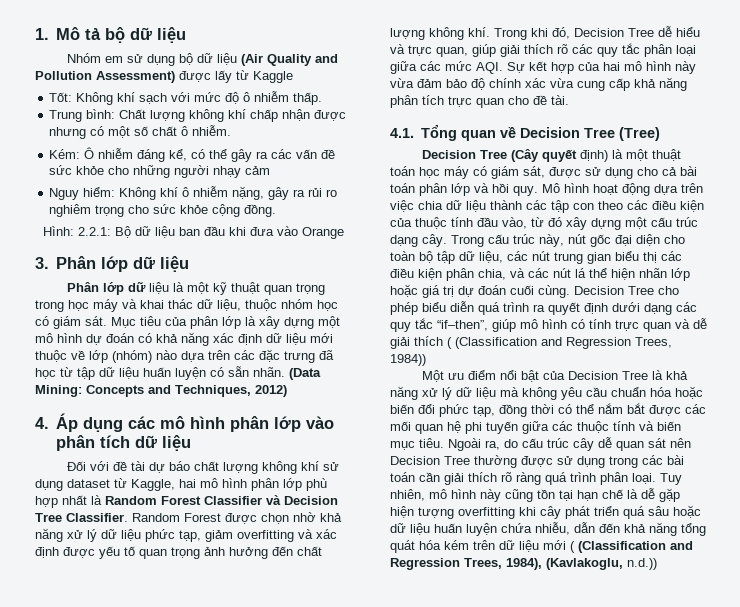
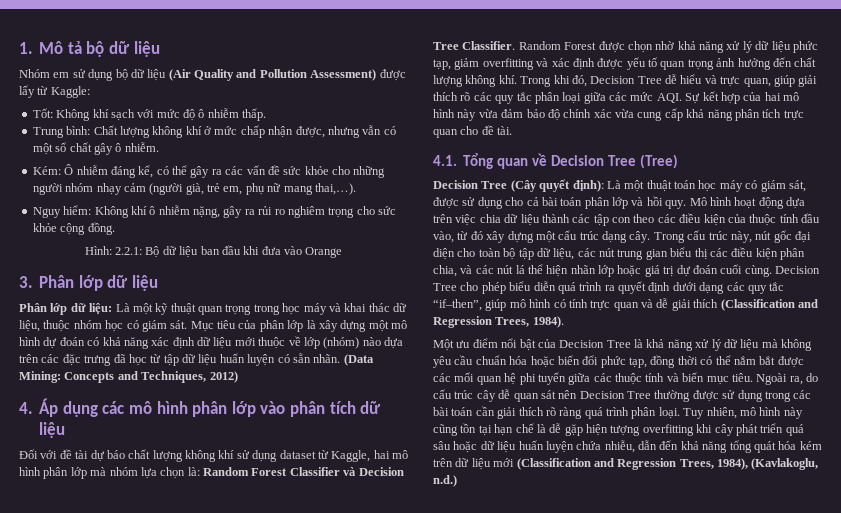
[253,71,293,83] Kaggle -> [50,86,90,98] Kaggle:
[250,109,347,122] [49,127,87,139] chấp nhận được nhưng -> [204,125,382,138] ở mức chấp nhận được, nhưng vẫn
(178, 131) none -> [93,143,113,155] gây
(210, 171) none -> [65,183,94,192] nhóm
(271, 170) none -> [149,183,356,195] (người già, trẻ em, phụ nữ mang thai,…).
[148,282,184,294] liệu là -> [89,303,130,314] liệu: Là
[306,478,327,491] [35,495,102,508] phù hợp nhất là -> [90,467,200,479] mà nhóm lựa chọn là:
[579,149,623,162] định) là -> [572,180,621,192] định): Là
[447,337,672,349] [390,354,426,366] ( (Classification and Regression Trees, 1984)) -> [720,299,818,311] [433,316,564,328] (Classification and Regression Trees, 1984).
[570,541,575,553] ( -> (515, 462) none
[627,558,657,570] n.d.)) -> [433,475,457,487] n.d.)

